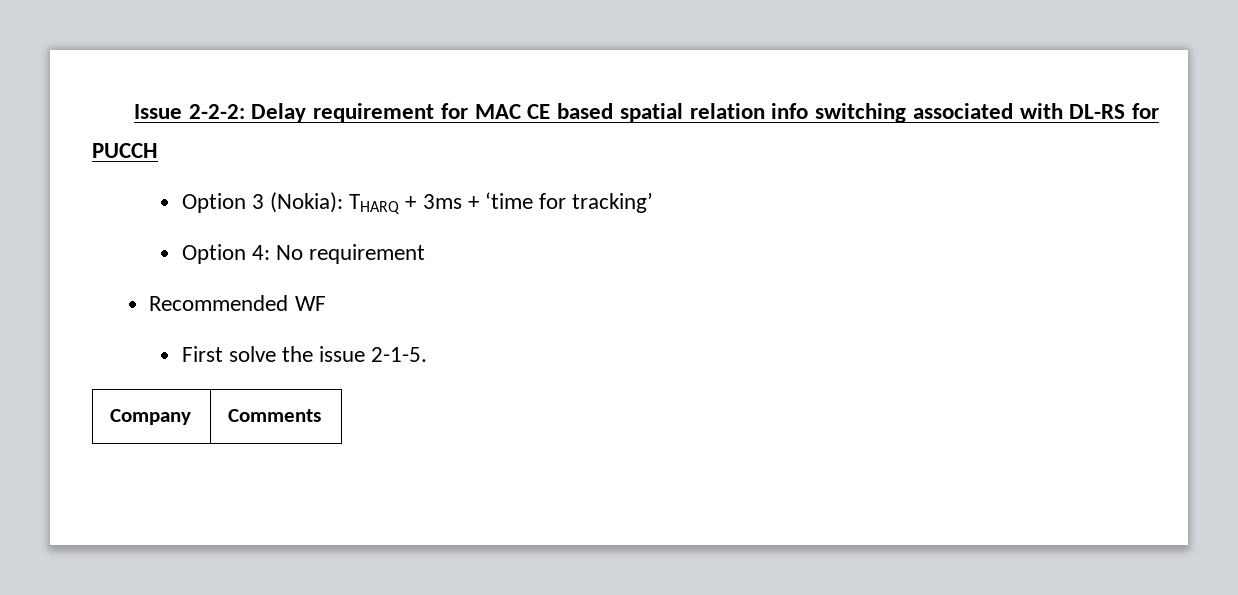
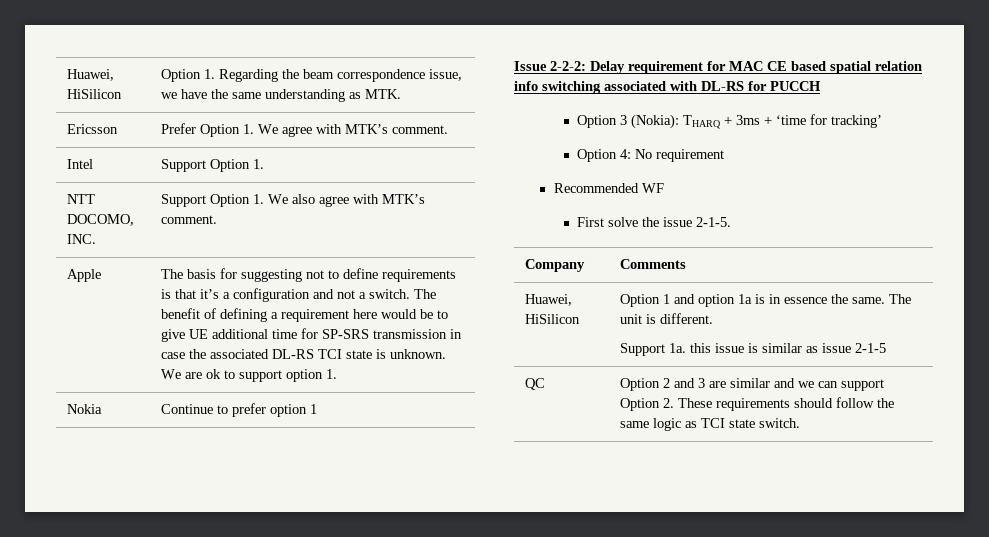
(133, 111) none -> [67,69,115,81] [67,89,123,99] [161,69,463,82] [161,89,402,102] [67,124,119,134] [161,123,449,137] [67,159,94,169] [161,159,265,172] [67,194,96,204] [67,214,135,226] [67,234,97,244] [161,194,426,207] [161,215,218,224] [67,269,102,282] [161,268,457,282] [161,288,437,302] [161,308,449,322] [161,328,463,342] [161,349,447,359] [161,369,338,382] [67,404,103,414] [161,403,318,417] Huawei, HiSilicon | Option 1. Regarding the beam correspondence issue, we have the same understanding as MTK. // Ericsson | Prefer Option 1. We agree with MTK’s comment. // Intel | Support Option 1. // NTT DOCOMO, INC. | Support Option 1. We also agree with MTK’s comment. // Apple | The basis for suggesting not to define requirements is that it’s a configuration and not a switch. The benefit of defining a requirement here would be to give UE additional time for SP-SRS transmission in case the associated DL-RS TCI state is unknown. We are ok to support option 1. // Nokia | Continue to prefer option 1 //
(322, 415) none -> [525,294,573,306] [525,314,581,324] [620,294,912,307] [620,313,714,324] [620,343,887,356] [525,378,546,390] [620,378,885,391] [620,397,895,411] [620,418,801,431] // Huawei, HiSilicon | Option 1 and option 1a is in essence the same. The unit is different. // Support 1a. this issue is similar as issue 2-1-5 // QC | Option 2 and 3 are similar and we can support Option 2. These requirements should follow the same logic as TCI state switch.

